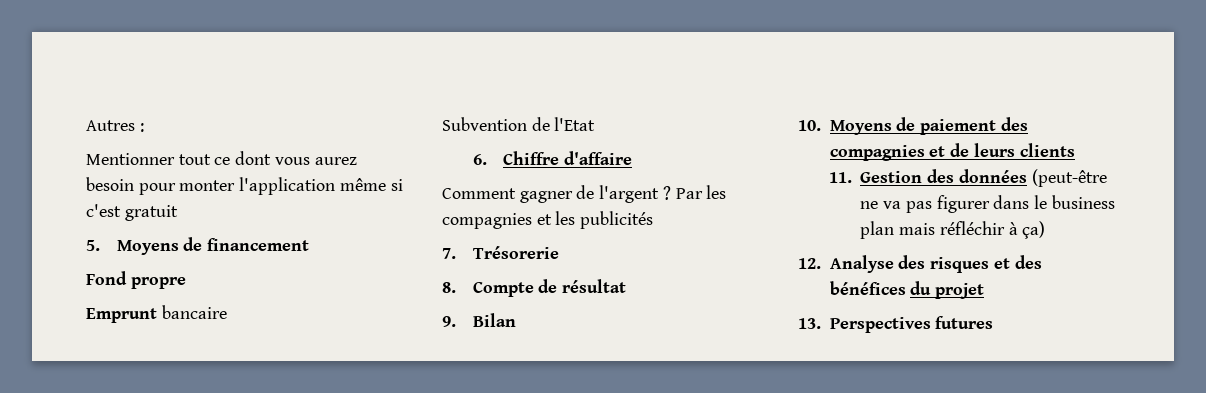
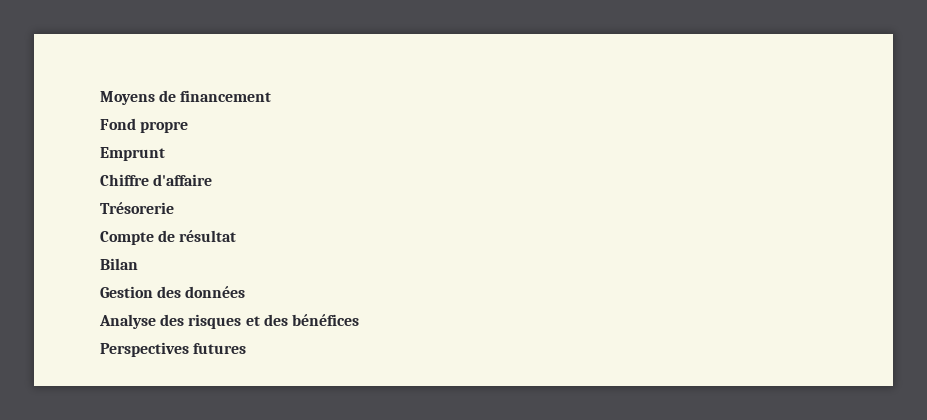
[86,120,144,132] [86,151,357,165] [86,177,403,195] [86,204,178,221] [86,240,100,251] Autres : // Mentionner tout ce dont vous aurez besoin pour monter l'application même si c'est gratuit // 5. -> (100, 98) none
[161,305,227,319] [442,117,596,131] [472,151,632,165] [442,185,727,203] [442,211,654,229] [442,248,456,259] bancaire // Subvention de l'Etat // 6. Chiffre d'affaire // Comment gagner de l'argent ? Par les compagnies et les publicités // 7. -> [100,174,213,186] // Chiffre d'affaire //
[442,282,456,293] 8. -> (174, 208) none
[442,316,456,327] 9. -> (237, 236) none
[798,117,1028,135] [829,143,1075,161] [828,169,1107,187] [860,195,1115,213] [860,221,1046,239] [798,258,821,269] 10. Moyens de paiement des compagnies et de leurs clients // 11. Gestion des données (peut-être ne va pas figurer dans le business plan mais réfléchir à ça) // 12. -> [100,286,246,298] Gestion des données //
[910,281,985,299] [798,318,821,329] du projet // 13. -> (359, 320) //

